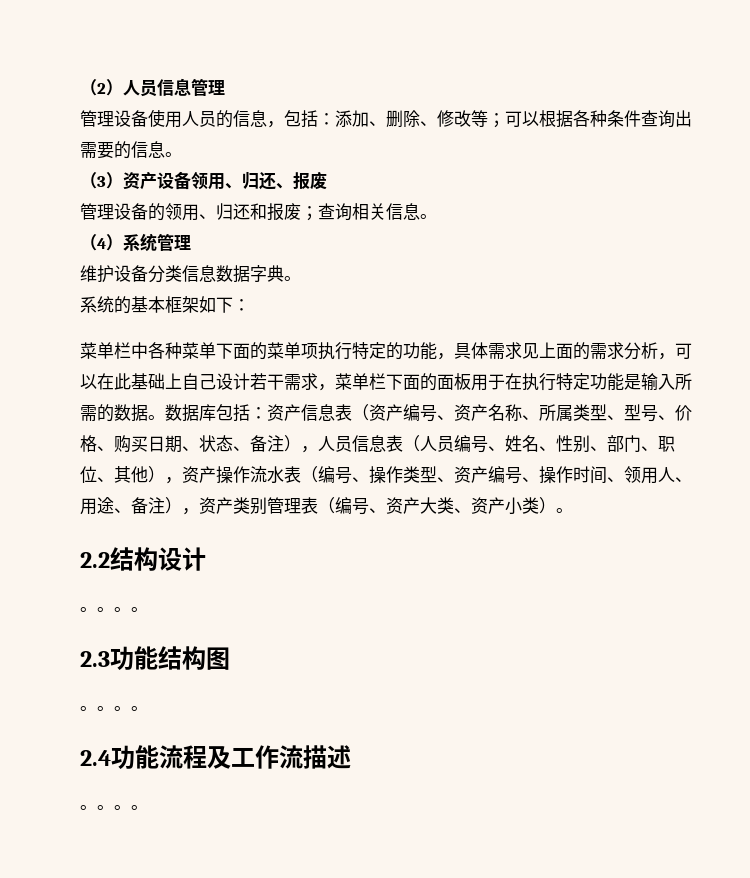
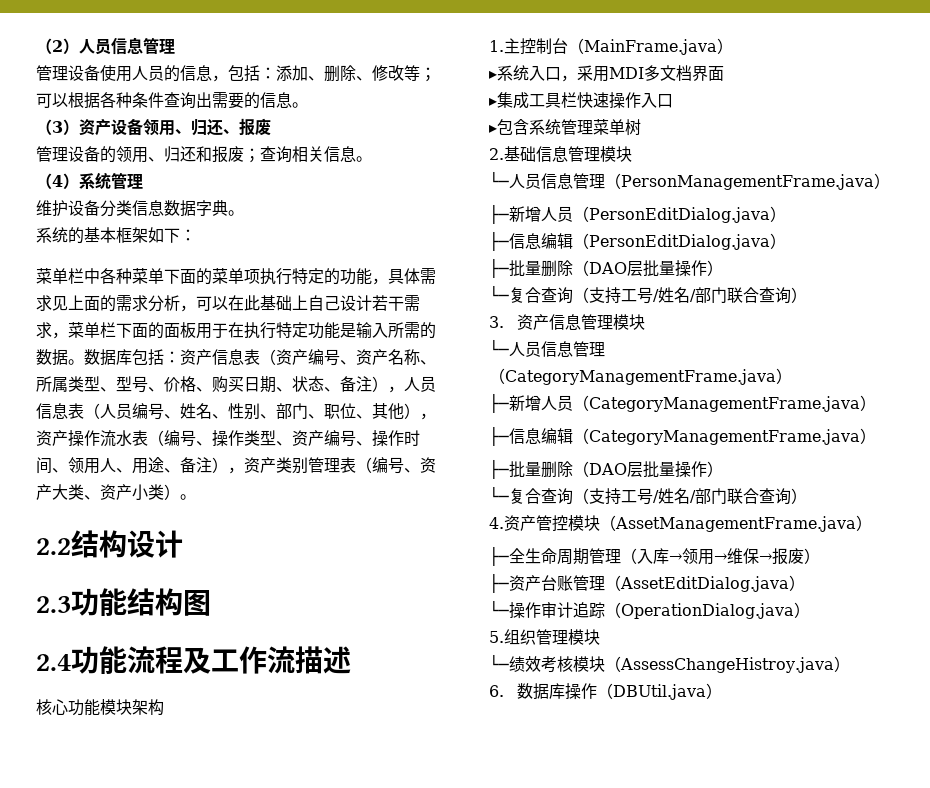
[80,607,148,612] // 。。。。 -> (183, 544) none
[80,706,148,711] // 。。。。 -> (211, 603) none
[80,805,148,810] 。。。。 -> [36,699,164,716] [489,38,733,55] [489,65,724,82] [489,92,673,109] [489,119,641,136] [489,146,632,162] [489,171,890,190] [489,204,786,224] [489,231,786,251] [489,258,723,278] [489,285,807,304] [489,314,645,330] [489,339,605,357] [489,368,792,385] [489,393,876,413] [489,426,876,446] [489,459,723,479] [489,486,807,505] [489,515,872,532] [489,546,820,566] [489,573,805,593] [489,600,810,619] [489,629,600,645] [489,654,850,673] [489,683,722,700] 核心功能模块架构 // 1.主控制台（MainFrame.java） // ▸系统入口，采用MDI多文档界面 // ▸集成工具栏快速操作入口 // ▸包含系统管理菜单树 // 2.基础信息管理模块 // └─人员信息管理（PersonManagementFrame.java） // ├─新增人员（PersonEditDialog.java） // ├─信息编辑（PersonEditDialog.java） // ├─批量删除（DAO层批量操作） // └─复合查询（支持工号/姓名/部门联合查询） // 3.资产信息管理模块 // └─人员信息管理（CategoryManagementFrame.java） // ├─新增人员（CategoryManagementFrame.java） // ├─信息编辑（CategoryManagementFrame.java） // ├─批量删除（DAO层批量操作） // └─复合查询（支持工号/姓名/部门联合查询） // 4.资产管控模块（AssetManagementFrame.java） // ├─全生命周期管理（入库→领用→维保→报废） // ├─资产台账管理（AssetEditDialog.java） // └─操作审计追踪（OperationDialog.java） // 5.组织管理模块 // └─绩效考核模块（AssessChangeHistroy.java） // 6.数据库操作（DBUtil.java）

